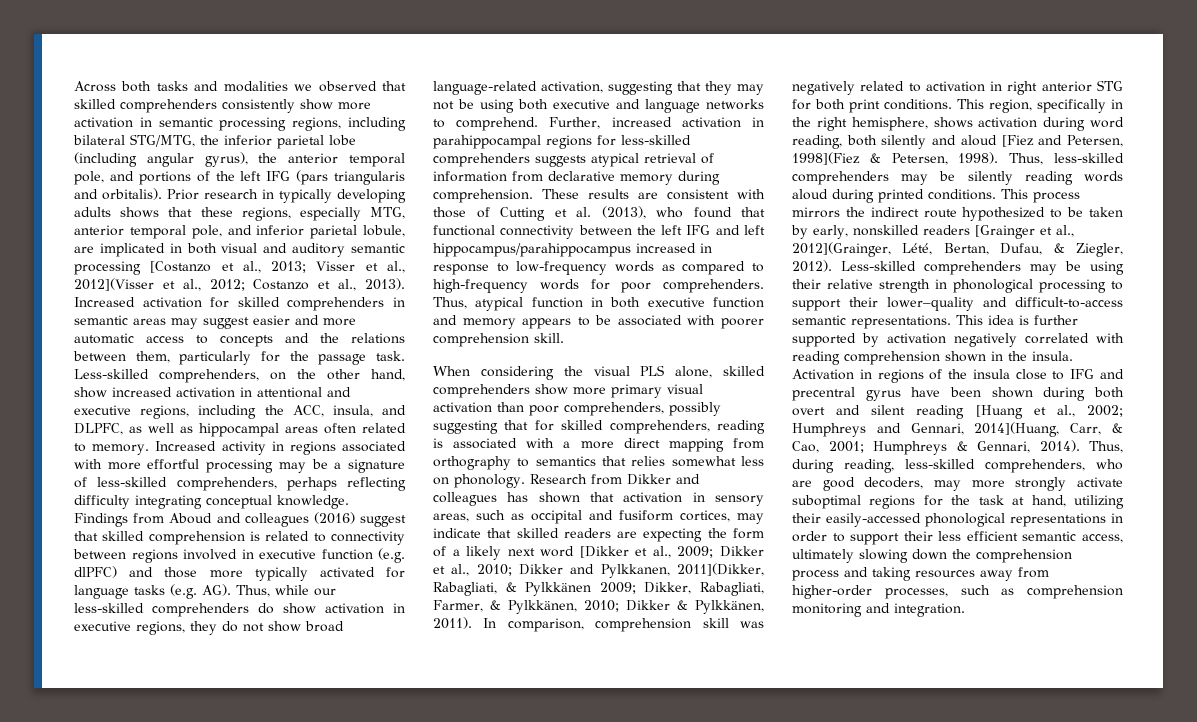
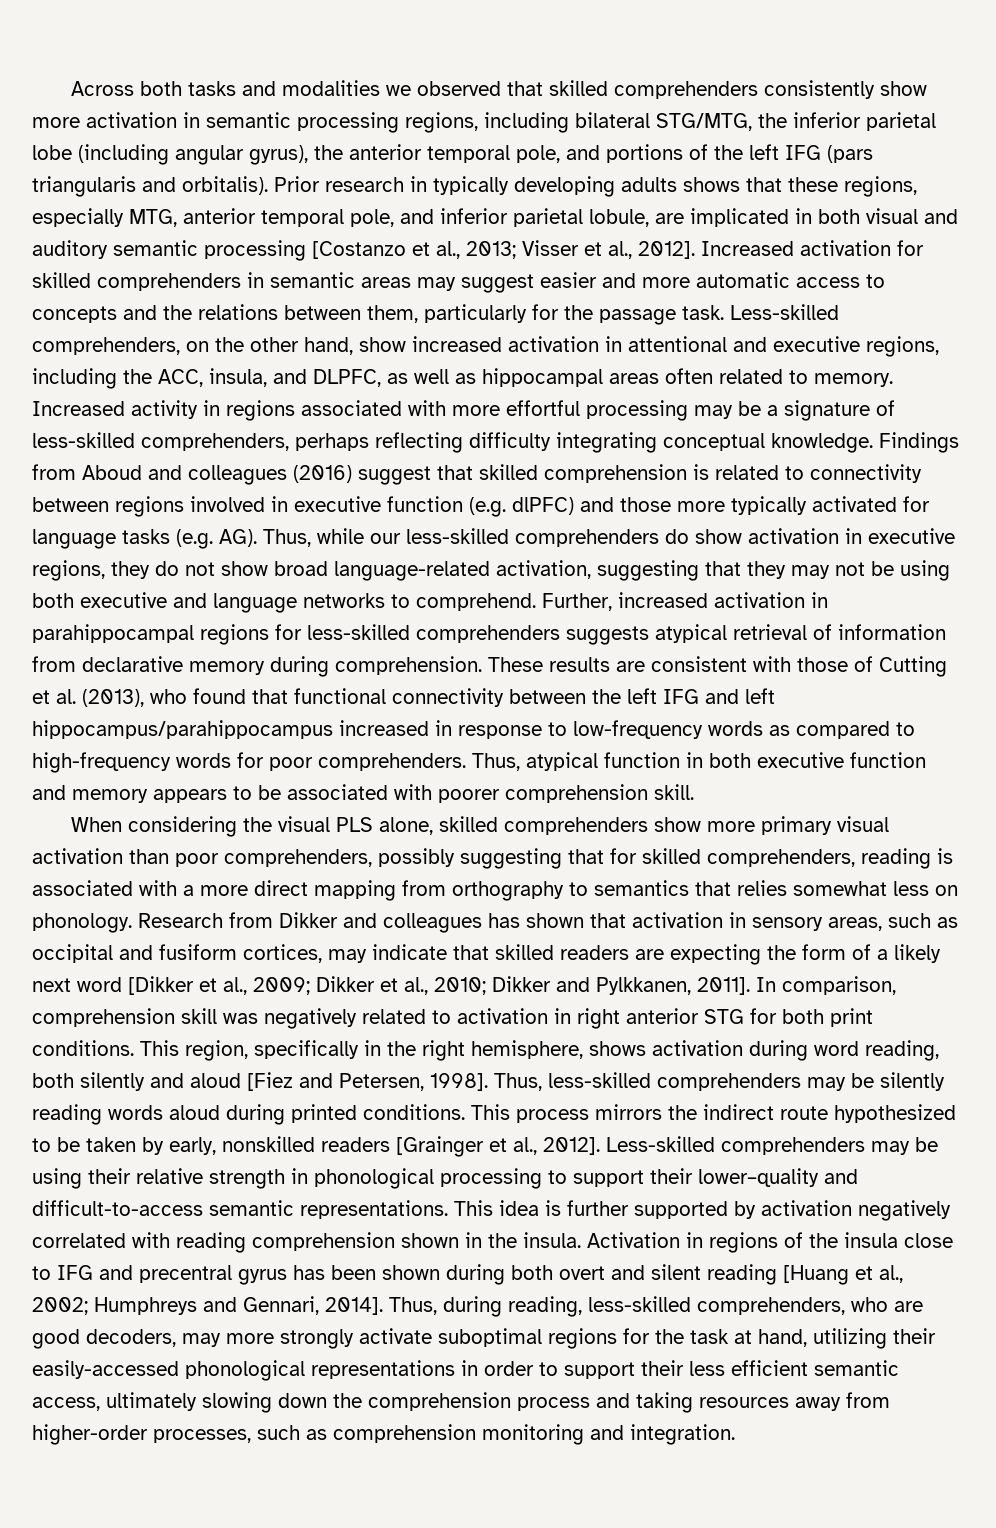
[74,278,405,291] 2012](Visser et al., 2012; Costanzo et al., 2013). -> [638,241,695,259] 2012].
[677,563,764,576] [433,582,764,596] [433,600,764,614] [433,617,472,629] 2011](Dikker, Rabagliati, & Pylkkänen 2009; Dikker, Rabagliati, Farmer, & Pylkkänen, 2010; Dikker & Pylkkänen, 2011). -> [697,977,750,995] 2011].
[792,152,999,165] 1998](Fiez & Petersen, 1998). -> [430,1073,488,1091] 1998].
[792,242,1123,257] [792,260,832,272] 2012](Grainger, Lété, Bertan, Dufau, & Ziegler, 2012). -> [543,1137,600,1155] 2012].
[911,387,941,397] have -> [293,1265,325,1280] has
[974,422,1123,437] [792,440,1080,455] 2014](Huang, Carr, & Cao, 2001; Humphreys & Gennari, 2014). -> [325,1297,383,1315] 2014].

